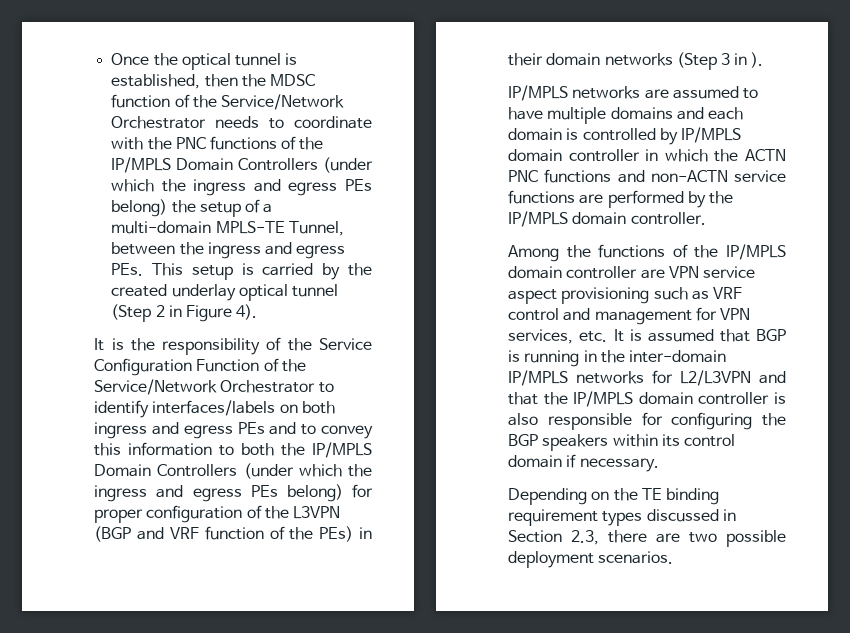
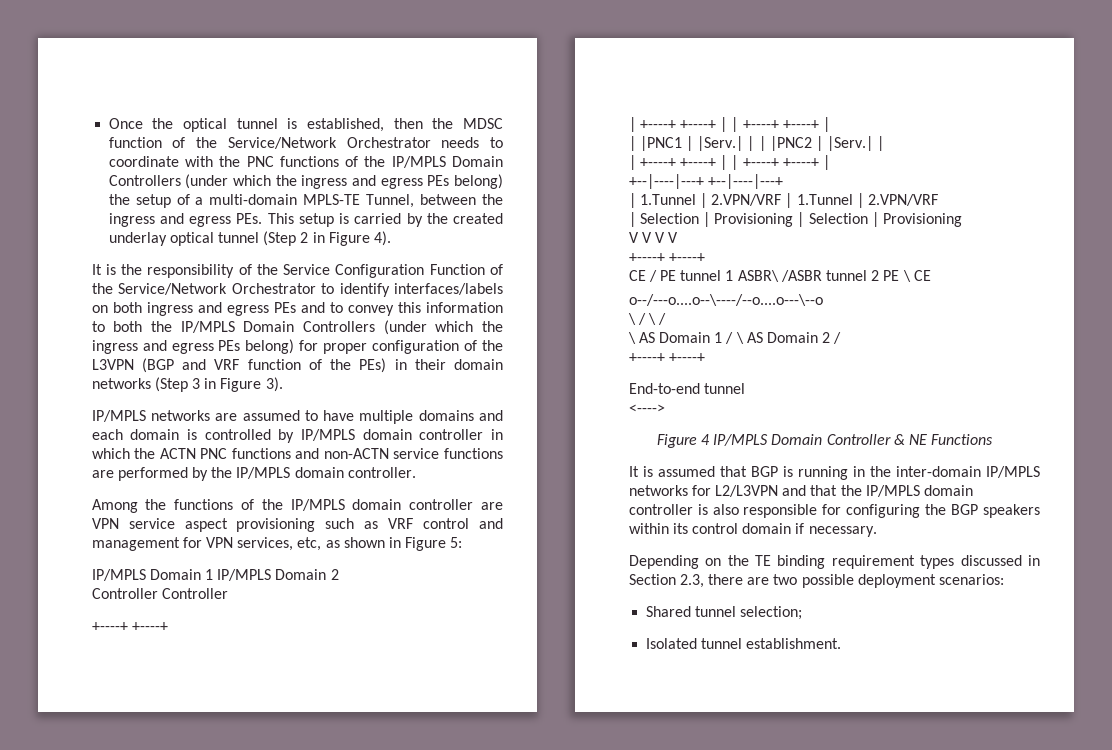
[751,52,764,68] ). -> [220,377,283,392] Figure 3).
[579,331,608,342] etc. -> [297,537,463,551] [91,569,339,581] [91,588,228,599] [91,622,168,631] [628,117,830,132] [628,136,885,151] [628,155,830,170] [628,174,783,189] [628,193,938,208] [628,212,962,227] [628,232,679,243] [628,253,705,262] [628,270,931,282] [628,294,823,306] [627,313,667,325] [627,332,842,344] [628,353,705,362] [628,383,745,394] [628,404,665,413] [656,434,994,448] etc, as shown in Figure 5: // IP/MPLS Domain 1 IP/MPLS Domain 2 // Controller Controller // +----+ +----+ // | +----+ +----+ | | +----+ +----+ | // | |PNC1 | |Serv.| | | |PNC2 | |Serv.| | // | +----+ +----+ | | +----+ +----+ | // +--|----|---+ +--|----|---+ // | 1.Tunnel | 2.VPN/VRF | 1.Tunnel | 2.VPN/VRF // | Selection | Provisioning | Selection | Provisioning // V V V V // +----+ +----+ // CE / PE tunnel 1 ASBR\ /ASBR tunnel 2 PE \ CE // o--/---o....o--\----/--o....o---\--o // \ / \ / // \ AS Domain 1 / \ AS Domain 2 / // +----+ +----+ // End-to-end tunnel // <----> // Figure 4 IP/MPLS Domain Controller & NE Functions //
[598,551,674,564] scenarios. -> [938,574,1004,585] [645,606,803,620] [645,638,842,649] scenarios: // Shared tunnel selection; // Isolated tunnel establishment.

